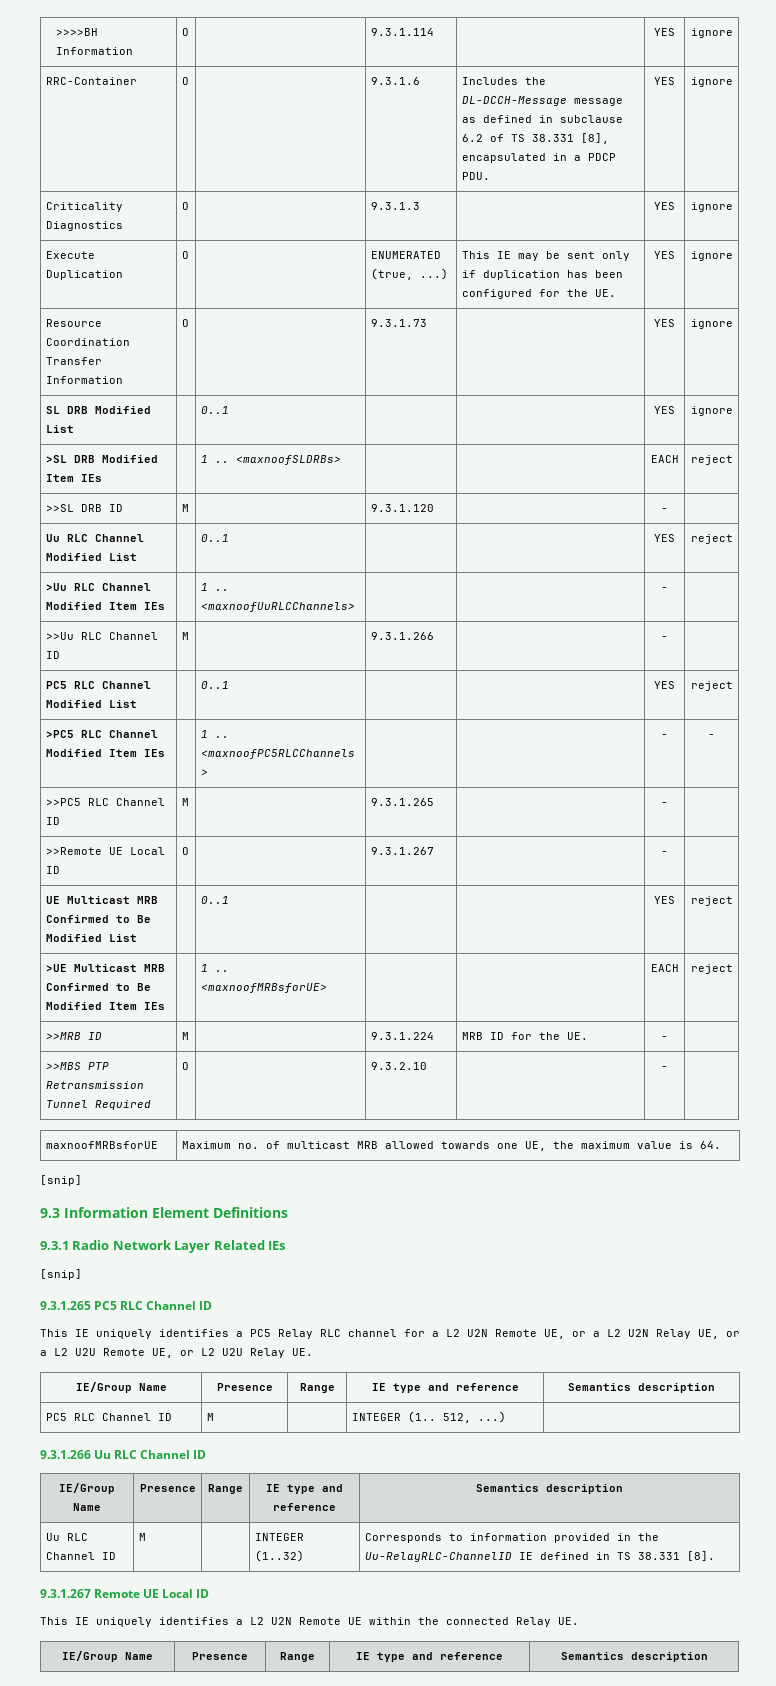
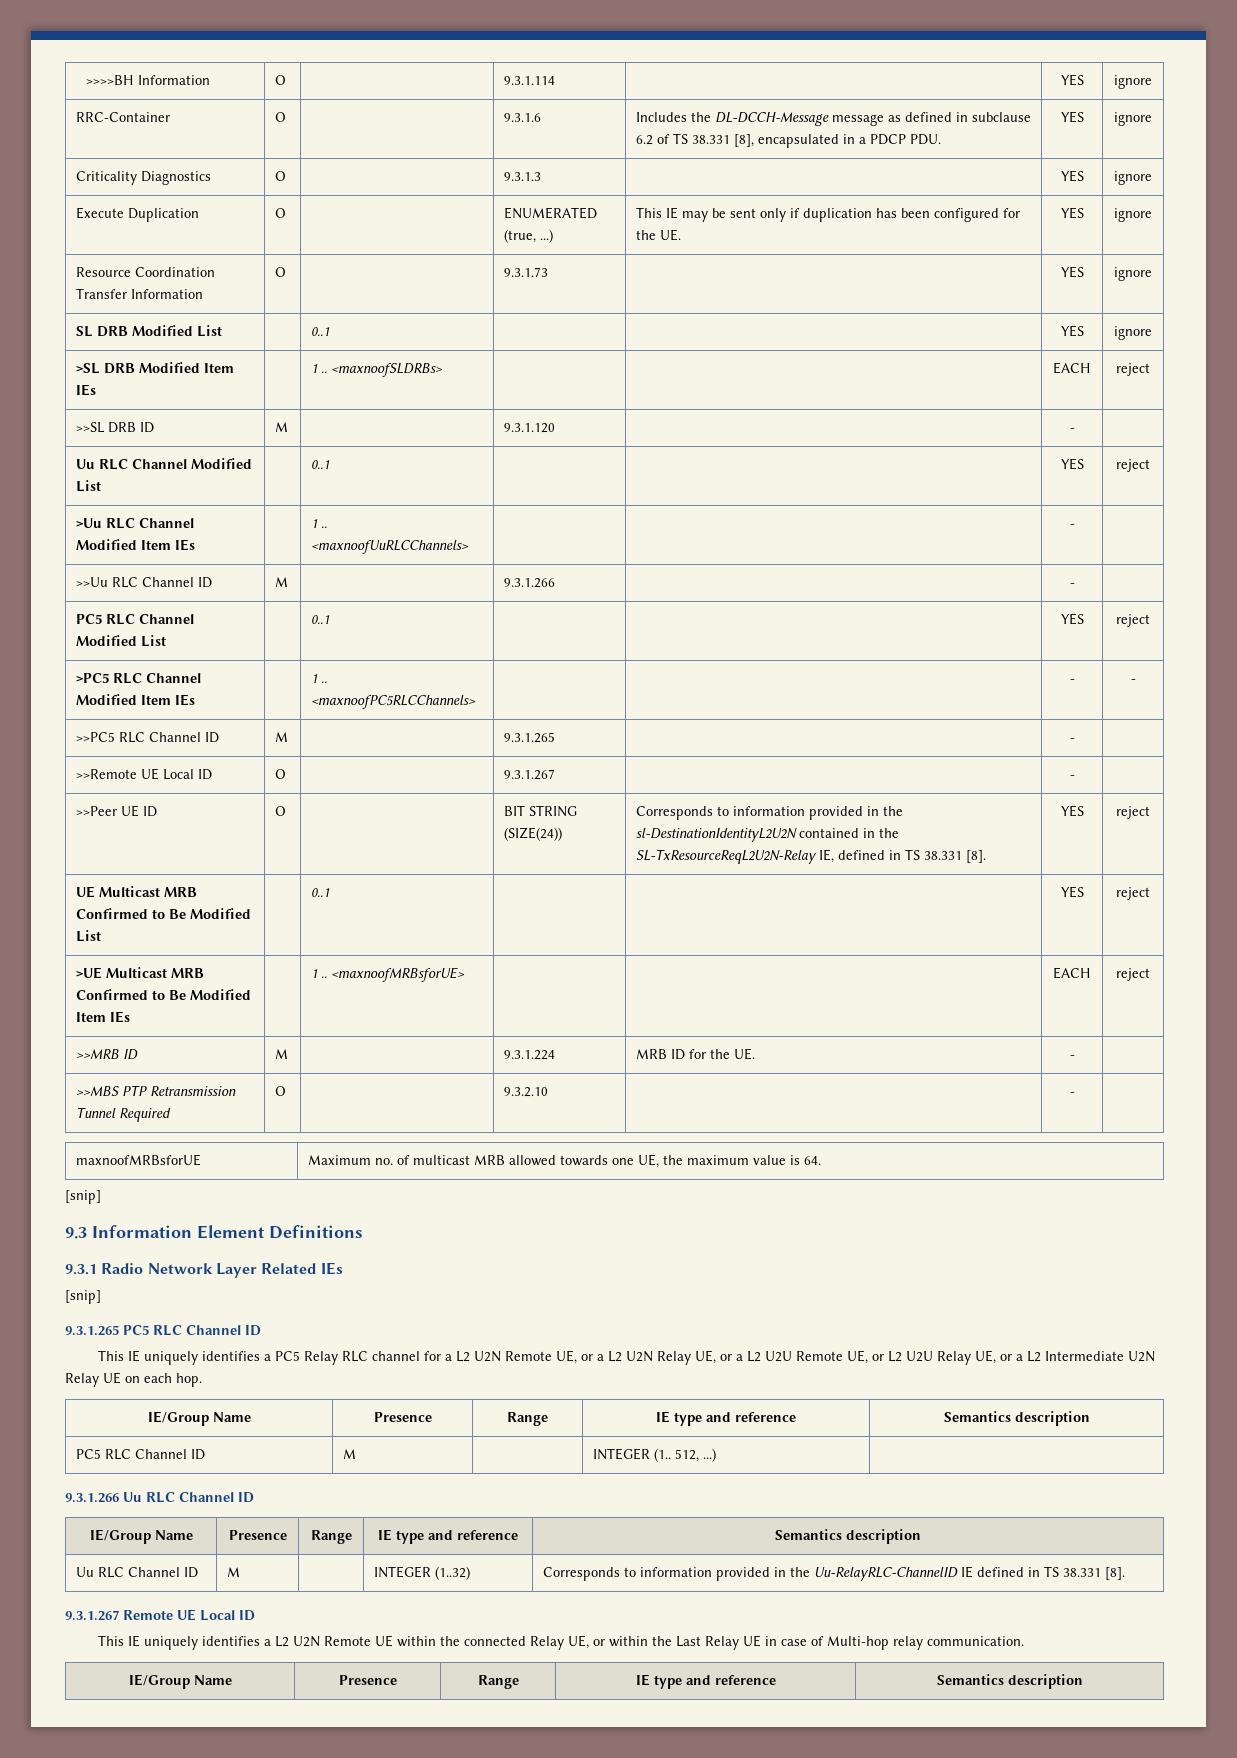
(668, 853) none -> [75,805,157,817] [274,806,286,816] [503,805,577,817] [503,827,562,841] [635,806,903,820] [635,828,899,842] [635,849,986,864] [1060,805,1084,817] [1116,806,1150,819] // >>Peer UE ID | O | | BIT STRING (SIZE(24)) | Corresponds to information provided in the sl-DestinationIdentityL2U2N contained in the SL-TxResourceReqL2U2N-Relay IE, defined in TS 38.331 [8]. | YES | reject
[292,1348,313,1356] UE. -> [974,1350,1155,1364] [65,1372,202,1387] UE, or a L2 Intermediate U2N Relay UE on each hop.
[558,1617,579,1625] UE. -> [567,1635,1024,1650] UE, or within the Last Relay UE in case of Multi-hop relay communication.

